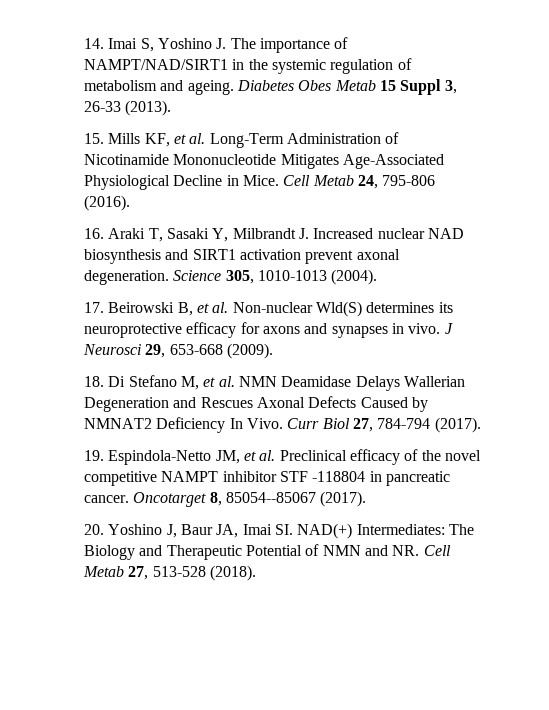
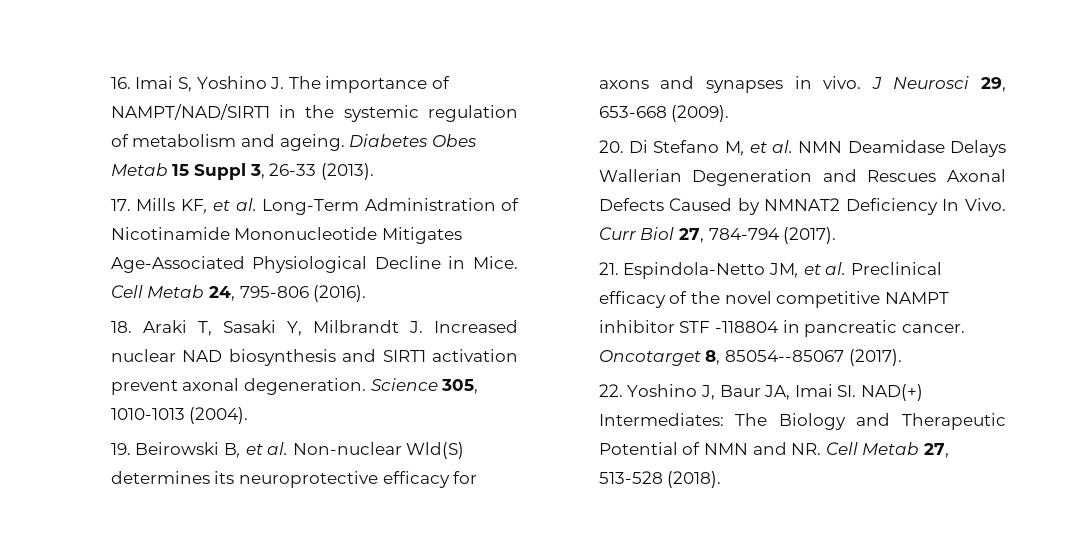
[84,38,105,49] 14. -> [110,77,131,89] 16.
[84,133,105,144] 15. -> [110,199,131,211] 17.
[84,228,105,239] 16. -> [110,321,132,333] 18.
[84,302,105,313] 17. -> [110,443,131,455] 19.
[84,376,105,387] 18. -> [598,140,624,153] 20.
[84,450,105,461] 19. -> [598,262,619,275] 21.
[84,524,105,535] 20. -> [598,384,623,397] 22.

